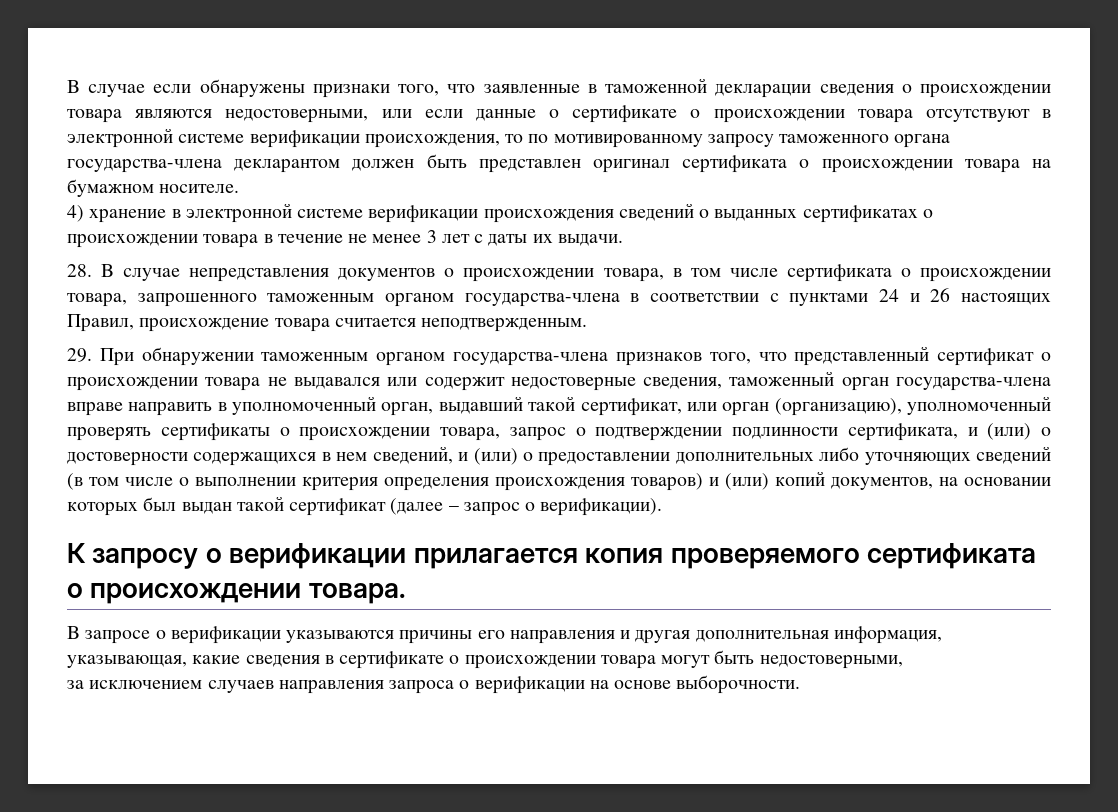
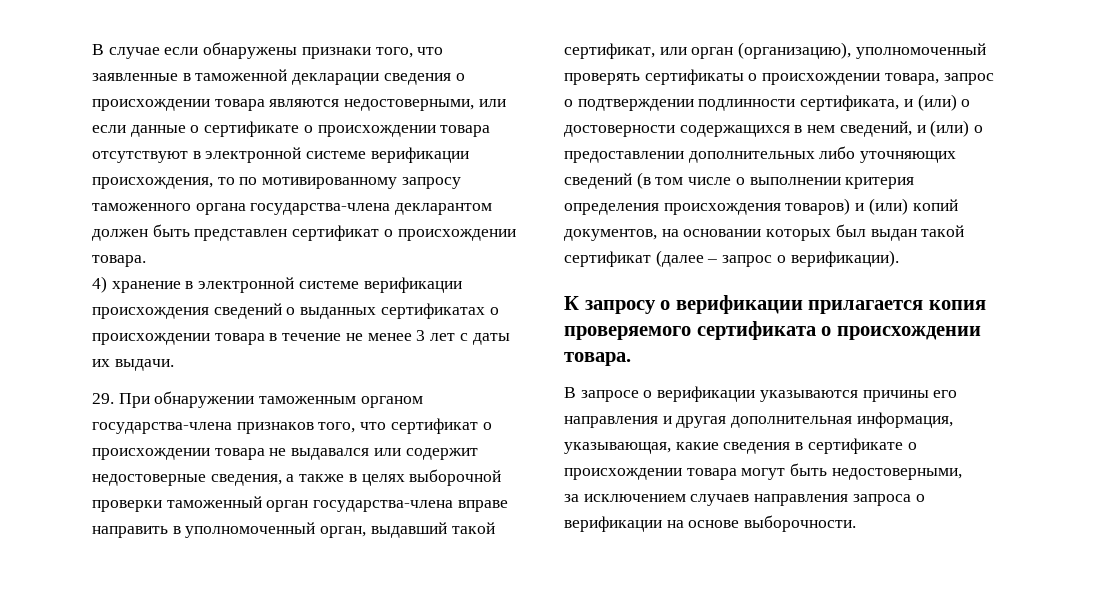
[593,155,1052,173] [67,179,240,197] оригинал сертификата о происхождении товара на бумажном носителе. -> [292,225,516,241] [92,255,146,267] сертификат о происхождении товара.
[67,264,1052,282] [67,288,1051,307] [67,314,588,332] // 28. В случае непредставления документов о происхождении товара, в том числе сертификата о происхождении товара, запрошенного таможенным органом государства-члена в соответствии с пунктами 24 и 26 настоящих Правил, происхождение товара считается неподтвержденным. -> (174, 365) none
[794,346,930,366] представленный -> (387, 426) none
(723, 383) none -> [286,469,502,486] [92,500,162,512] а также в целях выборочной проверки

